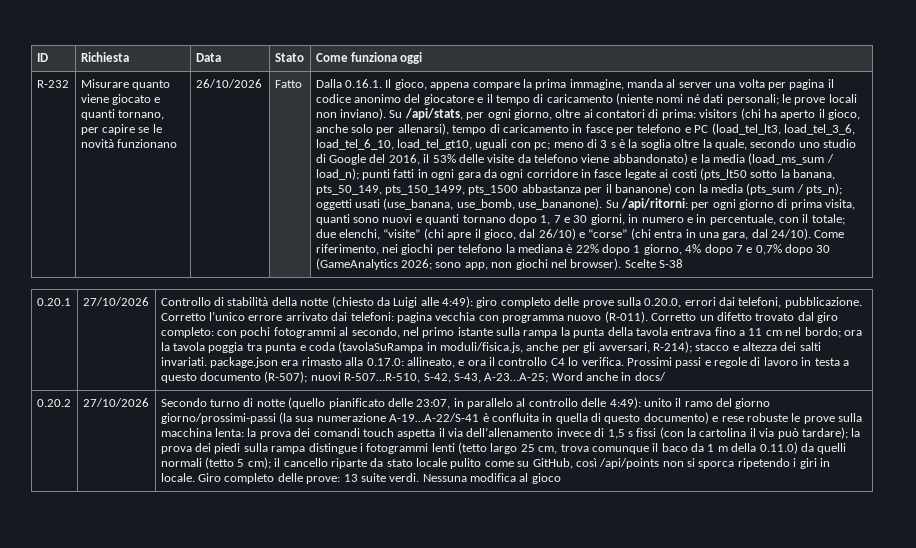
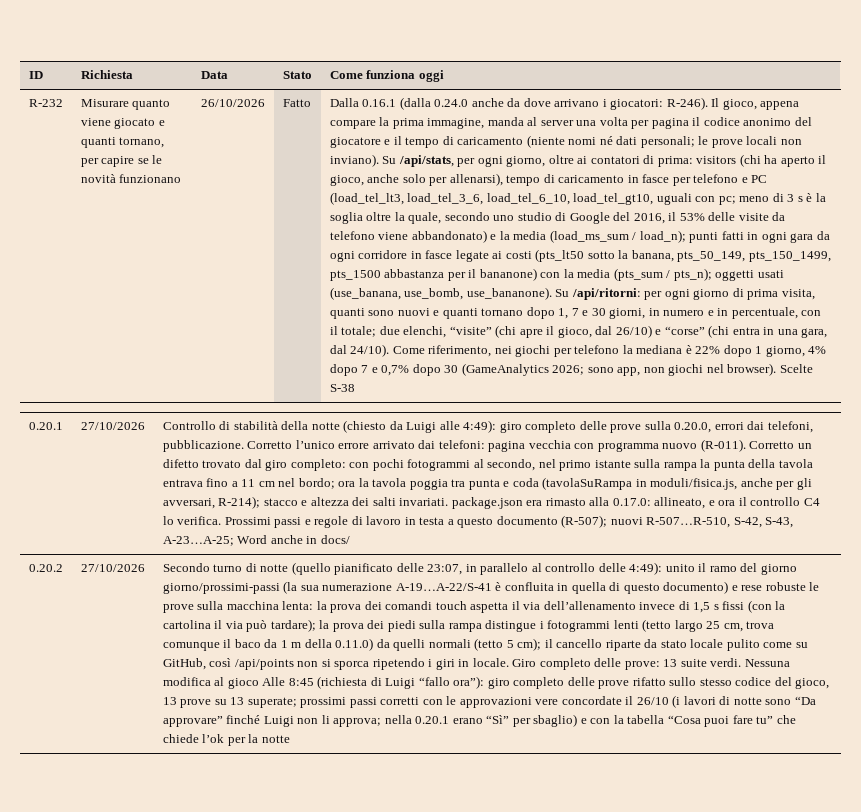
[345,79,383,88] 0.16.1. -> [362,97,708,110] 0.16.1 (dalla 0.24.0 anche da dove arrivano i giocatori: R-246).
(561, 478) none -> [262,676,830,689] [162,695,816,708] [162,714,796,727] [162,734,290,746] Alle 8:45 (richiesta di Luigi “fallo ora”): giro completo delle prove rifatto sullo stesso codice del gioco, 13 prove su 13 superate; prossimi passi corretti con le approvazioni vere concordate il 26/10 (i lavori di notte sono “Da approvare” finché Luigi non li approva; nella 0.20.1 erano “Sì” per sbaglio) e con la tabella “Cosa puoi fare tu” che chiede l’ok per la notte

